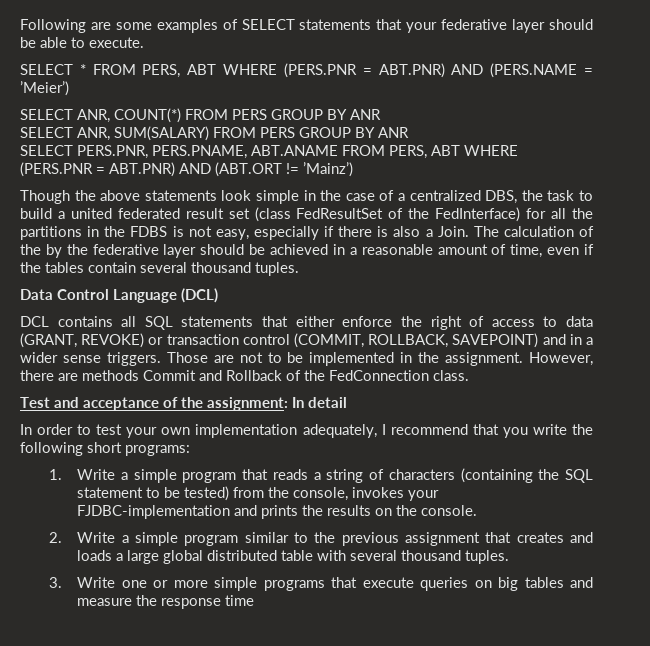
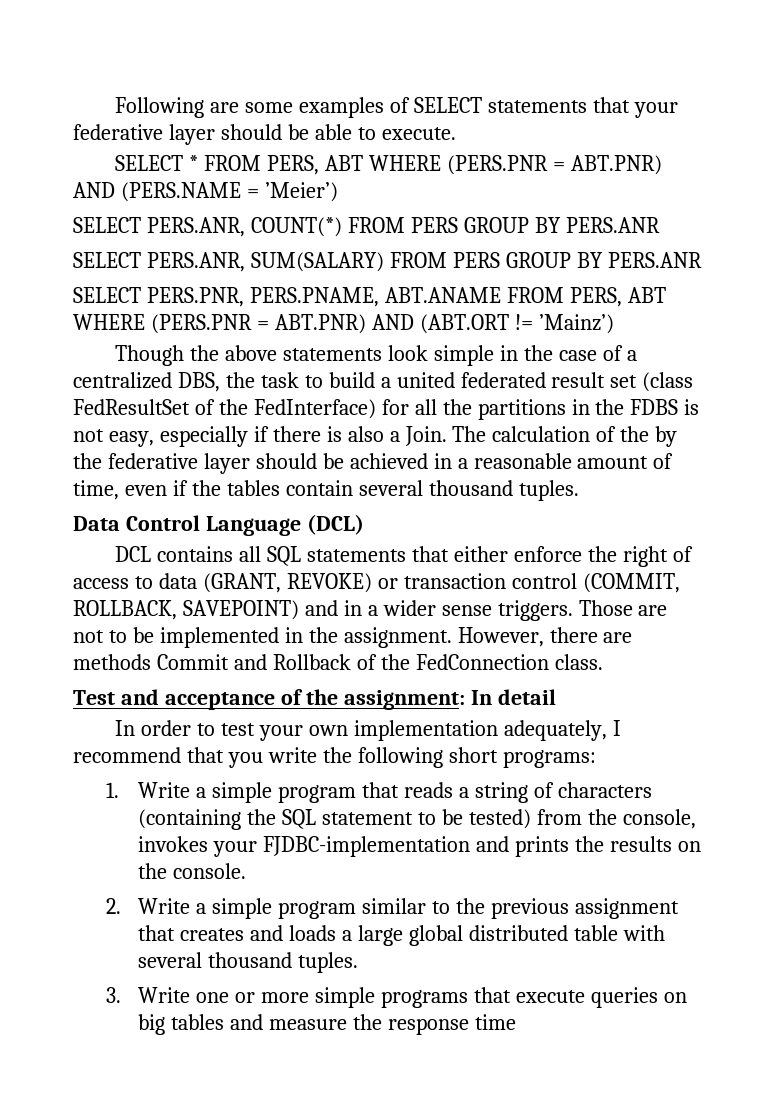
[77,109,110,123] ANR, -> [146,217,245,237] PERS.ANR,
[350,109,381,120] [20,127,110,141] ANR // SELECT ANR, -> [565,217,660,233] [73,252,245,272] PERS.ANR // SELECT PERS.ANR,
[378,127,409,138] ANR -> [607,252,702,268] PERS.ANR

